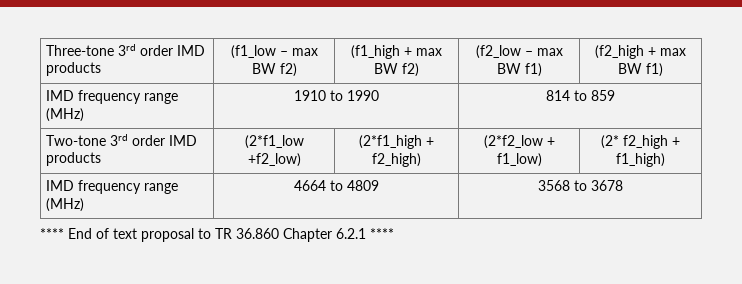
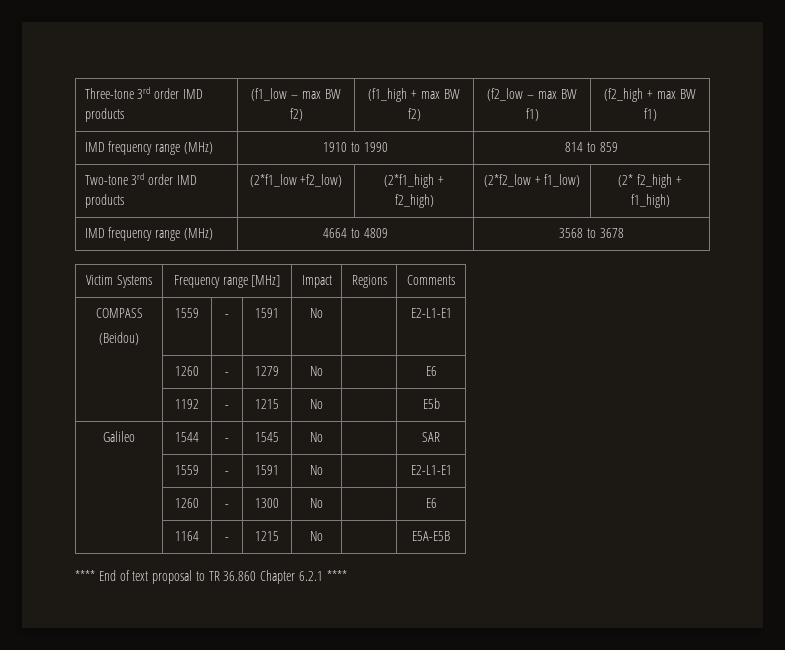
(623, 185) none -> [86,275,152,288] [173,275,281,288] [301,275,332,288] [351,275,387,288] [407,275,455,285] [95,308,143,318] [99,332,139,345] [175,308,199,318] [225,314,229,318] [255,308,279,318] [310,308,323,318] [410,308,452,318] [175,366,199,376] [225,372,229,376] [255,366,279,376] [310,366,323,376] [425,366,437,376] [175,399,199,409] [225,405,229,409] [255,399,279,409] [310,399,323,409] [422,398,440,409] [103,431,135,442] [175,432,199,442] [225,438,229,442] [255,432,279,442] [310,432,323,442] [422,432,440,442] [175,465,199,475] [225,471,229,475] [255,465,279,475] [310,465,323,475] [410,465,452,475] [175,498,199,508] [225,504,229,508] [255,498,279,508] [310,498,323,508] [425,498,437,508] [175,531,199,541] [225,537,229,541] [255,531,279,541] [310,531,323,541] [412,531,450,541] // Victim Systems | Frequency range [MHz] | Impact | Regions | Comments // COMPASS // (Beidou) | 1559 | - | 1591 | No | | E2-L1-E1 // | 1260 | - | 1279 | No | | E6 // | 1192 | - | 1215 | No | | E5b // Galileo | 1544 | - | 1545 | No | | SAR // | 1559 | - | 1591 | No | | E2-L1-E1 // | 1260 | - | 1300 | No | | E6 // | 1164 | - | 1215 | No | | E5A-E5B

